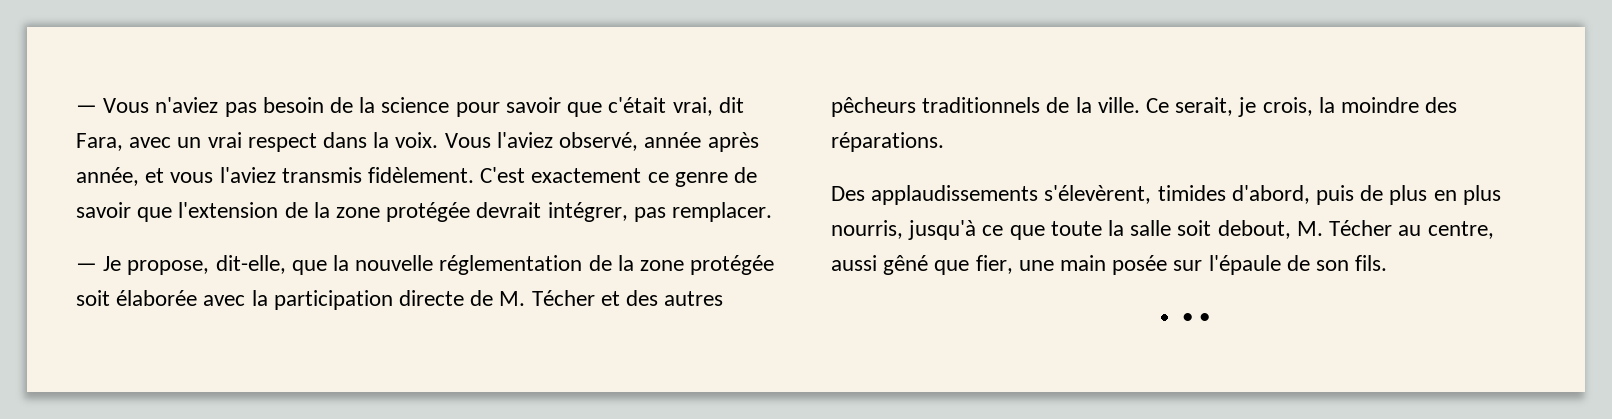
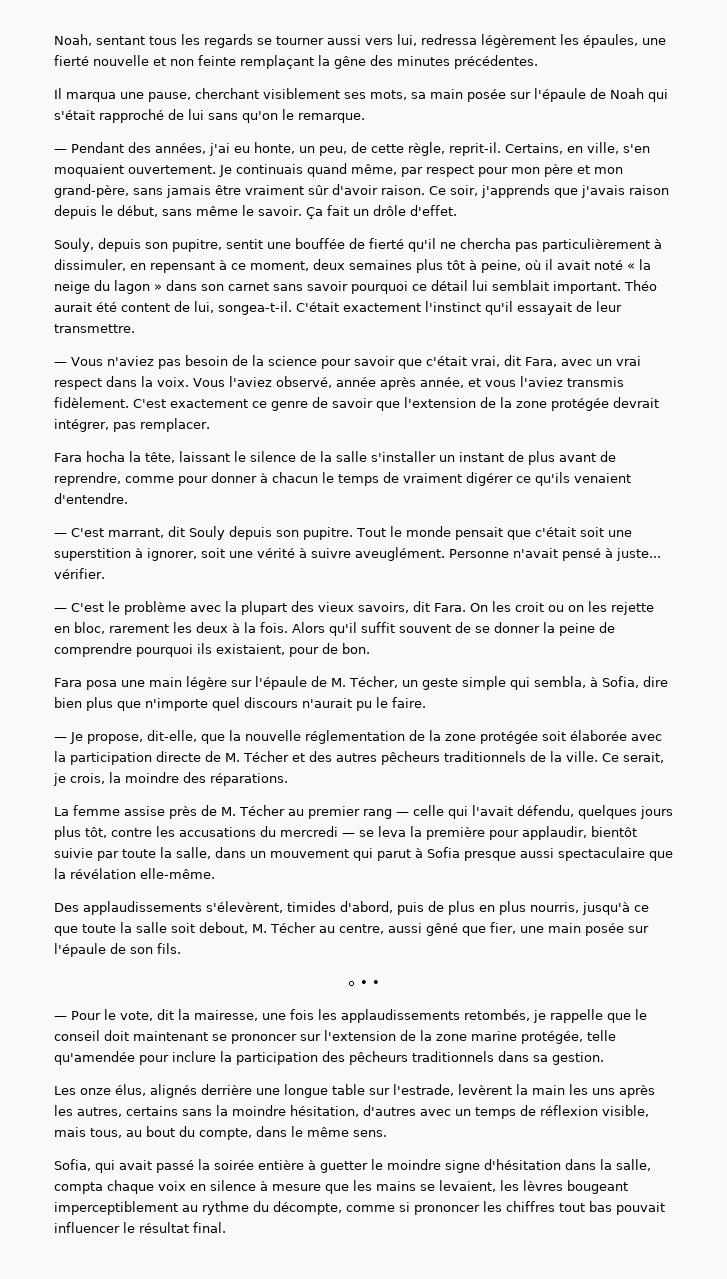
(76, 109) none -> [54,34,666,48] [54,55,538,69] [54,88,668,102] [54,109,365,123] [54,142,650,156] [54,163,623,177] [54,184,669,198] [54,205,457,219] [54,238,662,252] [54,259,651,273] [54,280,657,294] [54,301,622,315] [54,324,135,333] Noah, sentant tous les regards se tourner aussi vers lui, redressa légèrement les épaules, une fierté nouvelle et non feinte remplaçant la gêne des minutes précédentes. // Il marqua une pause, cherchant visiblement ses mots, sa main posée sur l'épaule de Noah qui s'était rapproché de lui sans qu'on le remarque. // — Pendant des années, j'ai eu honte, un peu, de cette règle, reprit-il. Certains, en ville, s'en moquaient ouvertement. Je continuais quand même, par respect pour mon père et mon grand-père, sans jamais être vraiment sûr d'avoir raison. Ce soir, j'apprends que j'avais raison depuis le début, sans même le savoir. Ça fait un drôle d'effet. // Souly, depuis son pupitre, sentit une bouffée de fierté qu'il ne chercha pas particulièrement à dissimuler, en repensant à ce moment, deux semaines plus tôt à peine, où il avait noté « la neige du lagon » dans son carnet sans savoir pourquoi ce détail lui semblait important. Théo aurait été content de lui, songea-t-il. C'était exactement l'instinct qu'il essayait de leur transmettre. //
(773, 212) none -> [54,451,616,465] [54,472,631,486] [54,493,128,504] [54,526,632,540] [54,547,661,561] [54,568,105,579] [54,601,654,615] [54,622,615,636] [54,643,370,657] [54,676,668,690] [54,697,426,711] // Fara hocha la tête, laissant le silence de la salle s'installer un instant de plus avant de reprendre, comme pour donner à chacun le temps de vraiment digérer ce qu'ils venaient d'entendre. // — C'est marrant, dit Souly depuis son pupitre. Tout le monde pensait que c'était soit une superstition à ignorer, soit une vérité à suivre aveuglément. Personne n'avait pensé à juste... vérifier. // — C'est le problème avec la plupart des vieux savoirs, dit Fara. On les croit ou on les rejette en bloc, rarement les deux à la fois. Alors qu'il suffit souvent de se donner la peine de comprendre pourquoi ils existaient, pour de bon. // Fara posa une main légère sur l'épaule de M. Técher, un geste simple qui sembla, à Sofia, dire bien plus que n'importe quel discours n'aurait pu le faire.
(944, 142) none -> [54,805,673,819] [54,826,637,840] [54,847,673,861] [54,868,215,879] // La femme assise près de M. Técher au premier rang — celle qui l'avait défendu, quelques jours plus tôt, contre les accusations du mercredi — se leva la première pour applaudir, bientôt suivie par toute la salle, dans un mouvement qui parut à Sofia presque aussi spectaculaire que la révélation elle-même.
(1211, 318) none -> [54,1009,647,1023] [54,1030,616,1044] [54,1051,604,1065] [54,1084,655,1098] [54,1105,649,1119] [54,1126,387,1140] [54,1159,651,1173] [54,1180,628,1194] [54,1201,665,1215] [54,1222,226,1233] // — Pour le vote, dit la mairesse, une fois les applaudissements retombés, je rappelle que le conseil doit maintenant se prononcer sur l'extension de la zone marine protégée, telle qu'amendée pour inclure la participation des pêcheurs traditionnels dans sa gestion. // Les onze élus, alignés derrière une longue table sur l'estrade, levèrent la main les uns après les autres, certains sans la moindre hésitation, d'autres avec un temps de réflexion visible, mais tous, au bout du compte, dans le même sens. // Sofia, qui avait passé la soirée entière à guetter le moindre signe d'hésitation dans la salle, compta chaque voix en silence à mesure que les mains se levaient, les lèvres bougeant imperceptiblement au rythme du décompte, comme si prononcer les chiffres tout bas pouvait influencer le résultat final.

